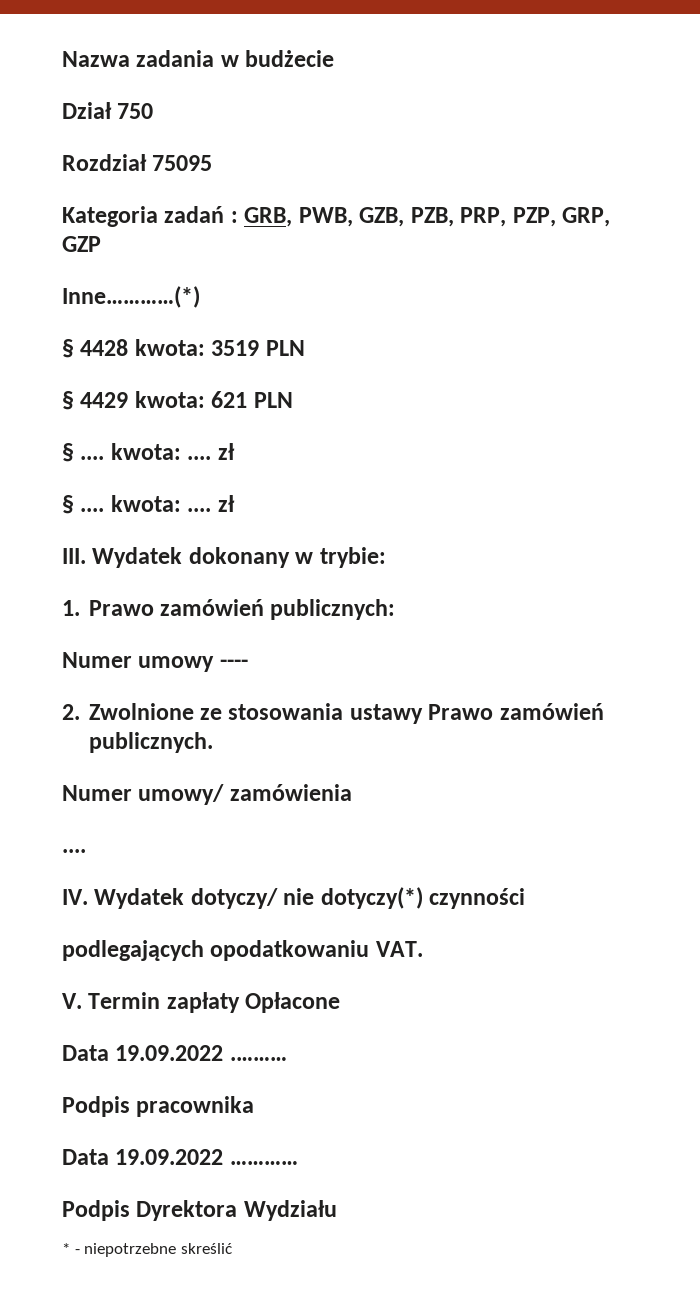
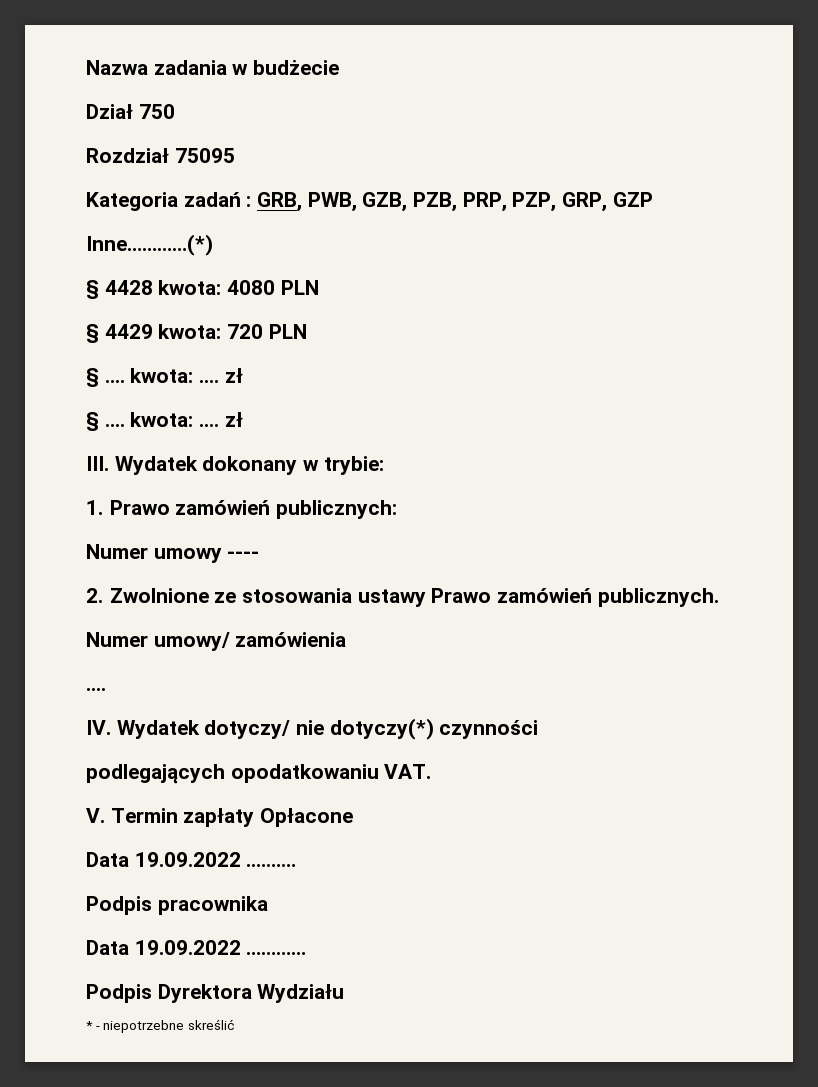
[211,340,260,356] 3519 -> [227,280,276,295] 4080
[211,391,248,408] 621 -> [227,324,264,339] 720

